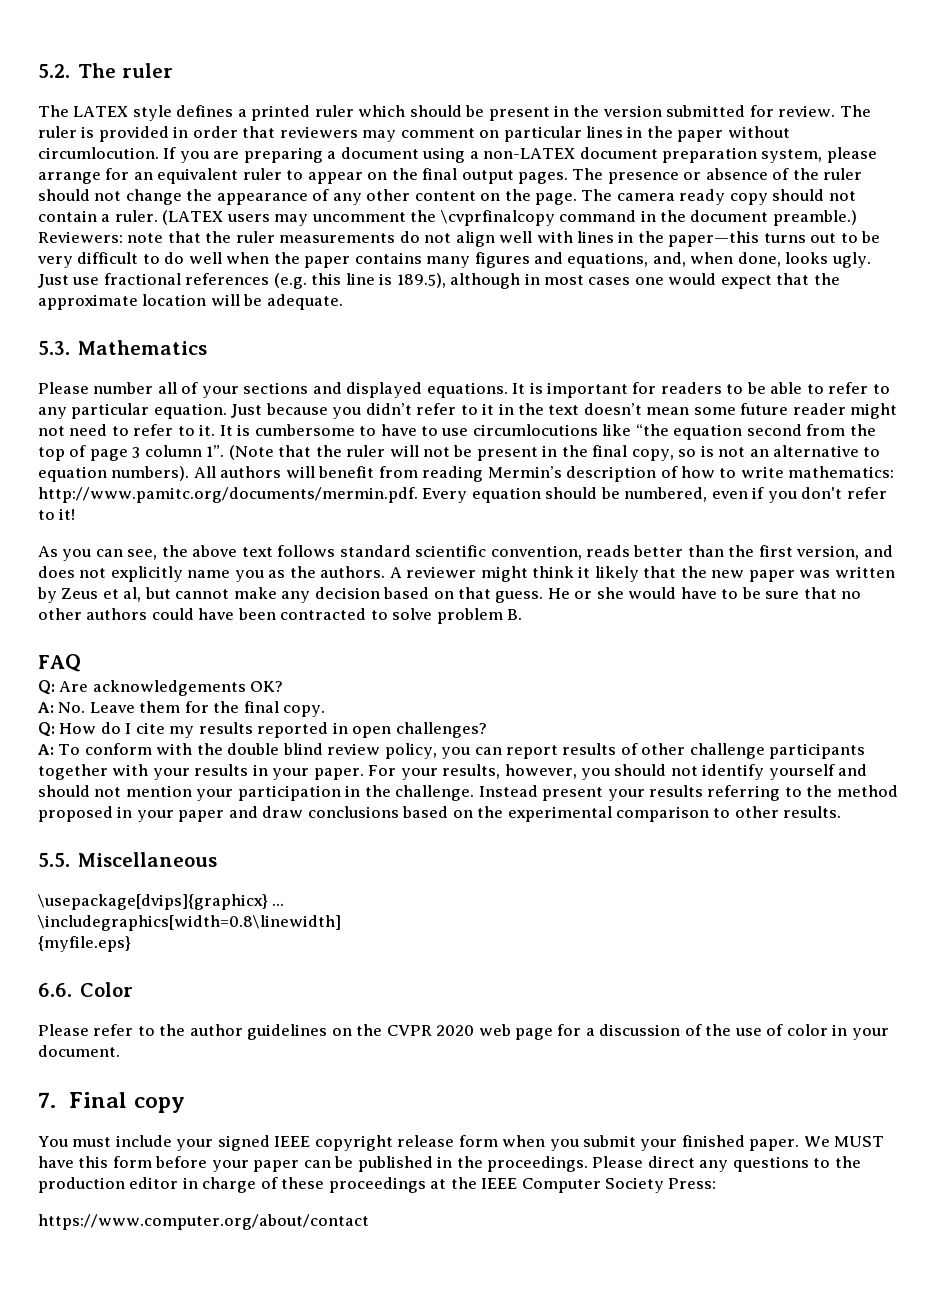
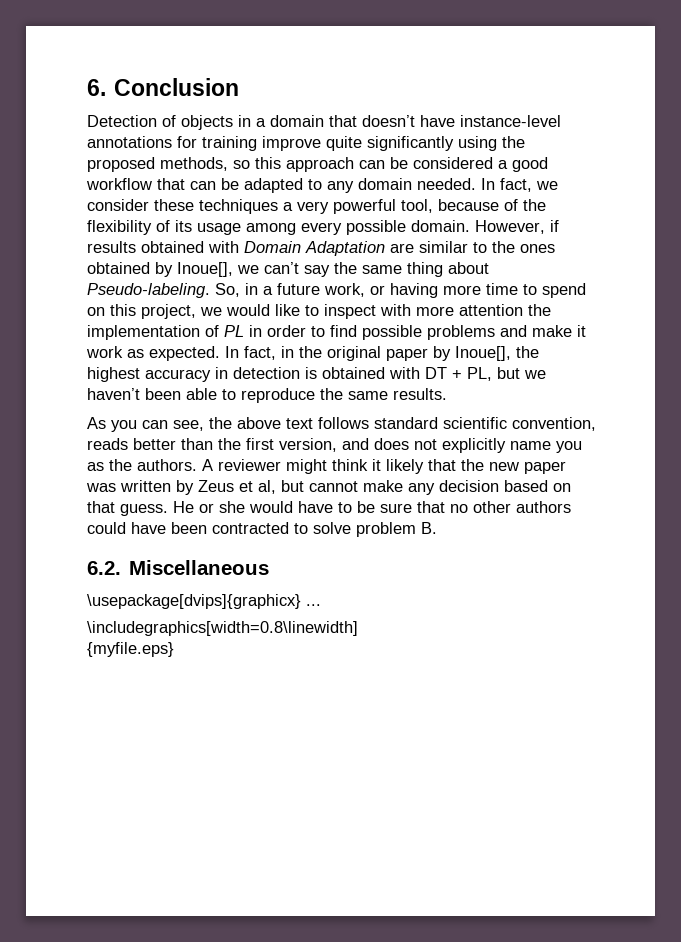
[38,63,173,78] [38,105,871,121] [38,126,790,142] [38,147,877,163] [38,168,863,184] [38,189,856,205] [38,210,857,226] [38,231,881,247] [37,252,871,268] [38,273,840,289] [38,294,343,310] [38,340,208,355] [38,382,890,398] [38,403,898,419] [38,424,876,440] [38,445,881,461] [38,466,895,482] [38,487,887,503] [38,508,76,520] 5.2. The ruler // The LATEX style defines a printed ruler which should be present in the version submitted for review. The ruler is provided in order that reviewers may comment on particular lines in the paper without circumlocution. If you are preparing a document using a non-LATEX document preparation system, please arrange for an equivalent ruler to appear on the final output pages. The presence or absence of the ruler should not change the appearance of any other content on the page. The camera ready copy should not contain a ruler. (LATEX users may uncomment the \cvprfinalcopy command in the document preamble.) Reviewers: note that the ruler measurements do not align well with lines in the paper—this turns out to be very difficult to do well when the paper contains many figures and equations, and, when done, looks ugly. Just use fractional references (e.g. this line is 189.5), although in most cases one would expect that the approximate location will be adequate. // 5.3. Mathematics // Please number all of your sections and displayed equations. It is important for readers to be able to refer to any particular equation. Just because you didn’t refer to it in the text doesn’t mean some future reader might not need to refer to it. It is cumbersome to have to use circumlocutions like “the equation second from the top of page 3 column 1”. (Note that the ruler will not be present in the final copy, so is not an alternative to equation numbers). All authors will benefit from reading Mermin’s description of how to write mathematics: http://www.pamitc.org/documents/mermin.pdf. Every equation should be numbered, even if you don't refer to it! -> [87,78,240,96] [87,115,561,130] [87,136,525,151] [87,157,548,172] [86,178,558,193] [87,199,546,214] [87,220,559,235] [87,241,555,256] [87,262,489,277] [87,283,586,298] [87,304,551,319] [87,325,586,340] [86,346,539,361] [87,367,546,382] [87,388,447,403] 6. Conclusion // Detection of objects in a domain that doesn’t have instance-level annotations for training improve quite significantly using the proposed methods, so this approach can be considered a good workflow that can be adapted to any domain needed. In fact, we consider these techniques a very powerful tool, because of the flexibility of its usage among every possible domain. However, if results obtained with Domain Adaptation are similar to the ones obtained by Inoue[], we can’t say the same thing about Pseudo-labeling. So, in a future work, or having more time to spend on this project, we would like to inspect with more attention the implementation of PL in order to find possible problems and make it work as expected. In fact, in the original paper by Inoue[], the highest accuracy in detection is obtained with DT + PL, but we haven’t been able to reproduce the same results.
[38,654,81,672] [38,680,284,696] [38,701,326,717] [38,722,487,738] [38,743,866,759] [38,764,868,780] [38,785,898,801] [38,806,842,822] [38,853,70,867] FAQ // Q: Are acknowledgements OK? // A: No. Leave them for the final copy. // Q: How do I cite my results reported in open challenges? // A: To conform with the double blind review policy, you can report results of other challenge participants together with your results in your paper. For your results, however, you should not identify yourself and should not mention your participation in the challenge. Instead present your results referring to the method proposed in your paper and draw conclusions based on the experimental comparison to other results. // 5.5. -> [87,561,121,575] 6.2.
[38,982,134,997] [38,1024,889,1040] [38,1045,120,1057] [38,1092,185,1113] [38,1135,885,1151] [38,1156,861,1172] [38,1177,717,1193] [38,1214,369,1230] // 6.6. Color // Please refer to the author guidelines on the CVPR 2020 web page for a discussion of the use of color in your document. // 7. Final copy // You must include your signed IEEE copyright release form when you submit your finished paper. We MUST have this form before your paper can be published in the proceedings. Please direct any questions to the production editor in charge of these proceedings at the IEEE Computer Society Press: // https://www.computer.org/about/contact -> (174, 649) none

